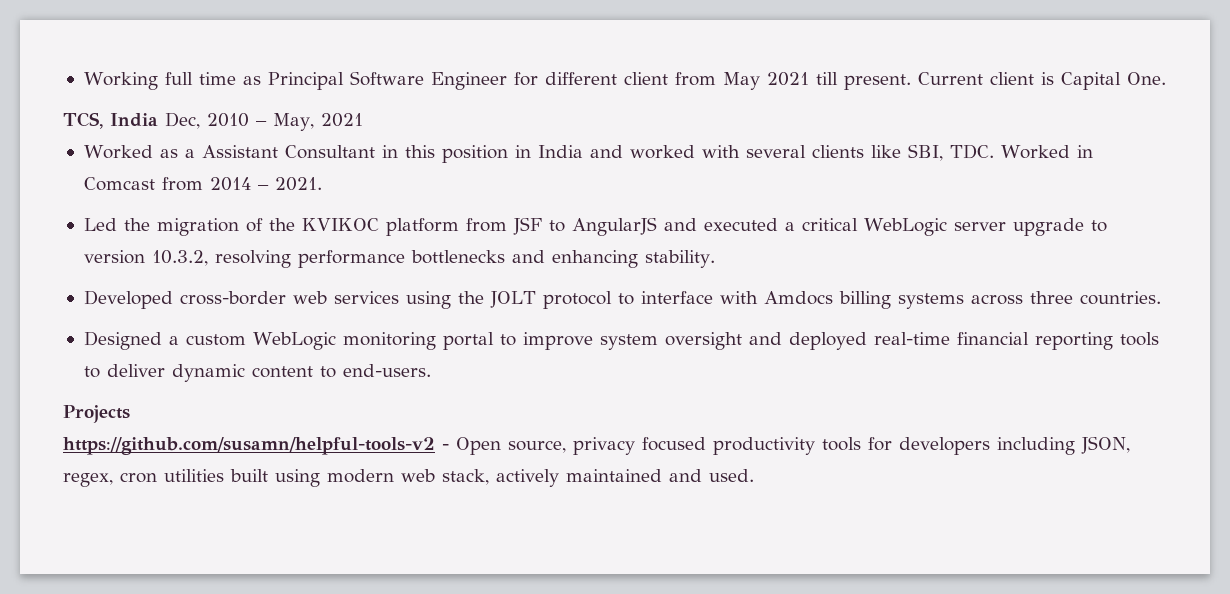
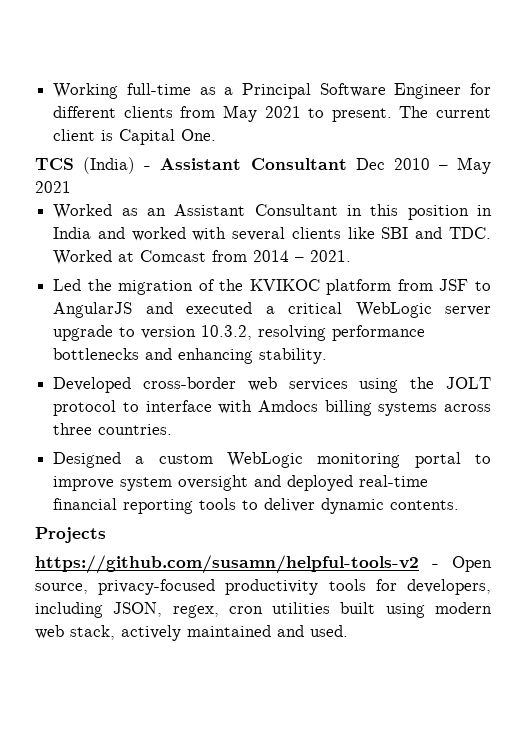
[164,72,261,85] full time as -> [126,83,234,95] full-time as a
[623,72,668,85] client -> [123,106,173,118] clients
[815,72,983,90] till present. Current -> [308,106,491,122] to present. The current
[63,112,200,129] TCS, India Dec, -> [35,157,385,174] TCS (India) - Assistant Consultant Dec
[273,113,314,131] May, -> [457,157,491,174] May
[184,149,195,158] a -> [146,208,166,216] an
[907,144,943,161] SBI, -> [381,227,443,239] SBI and
[1076,145,1093,158] in -> [118,252,135,262] at
[251,364,431,378] content to end-users. -> [390,500,460,510] contents.
[573,437,706,455] privacy focused -> [98,579,216,595] privacy-focused
[899,437,990,455] developers -> [406,579,491,595] developers,

